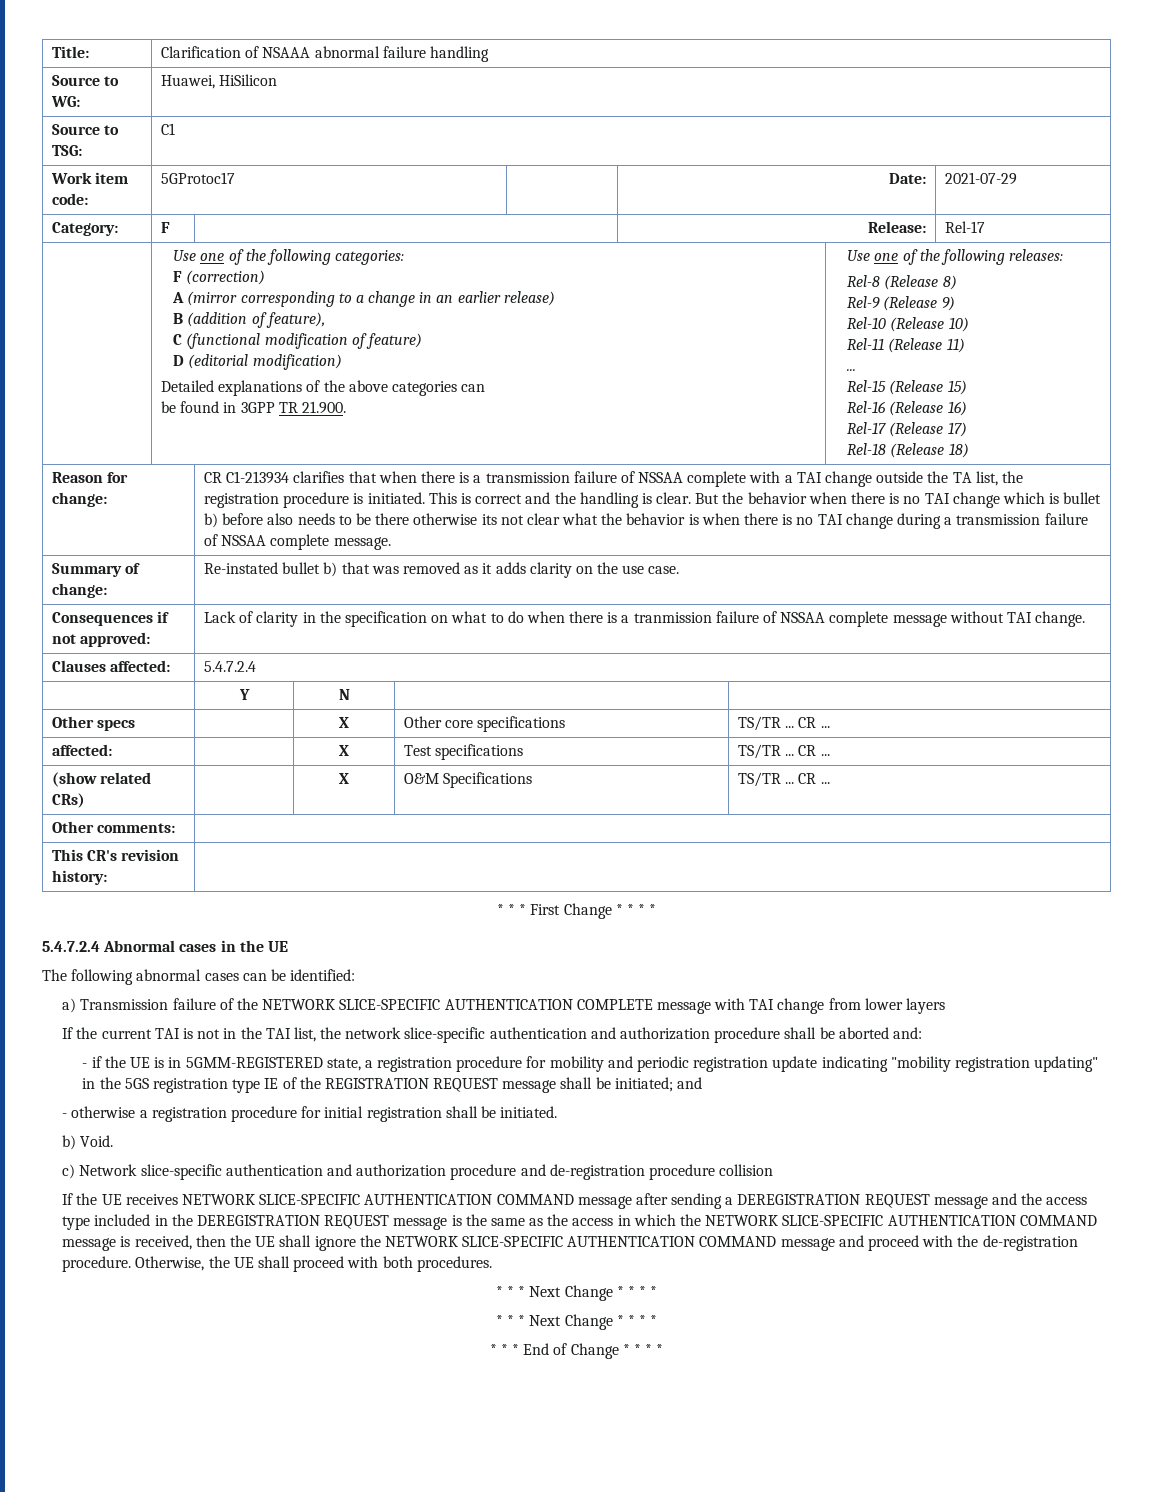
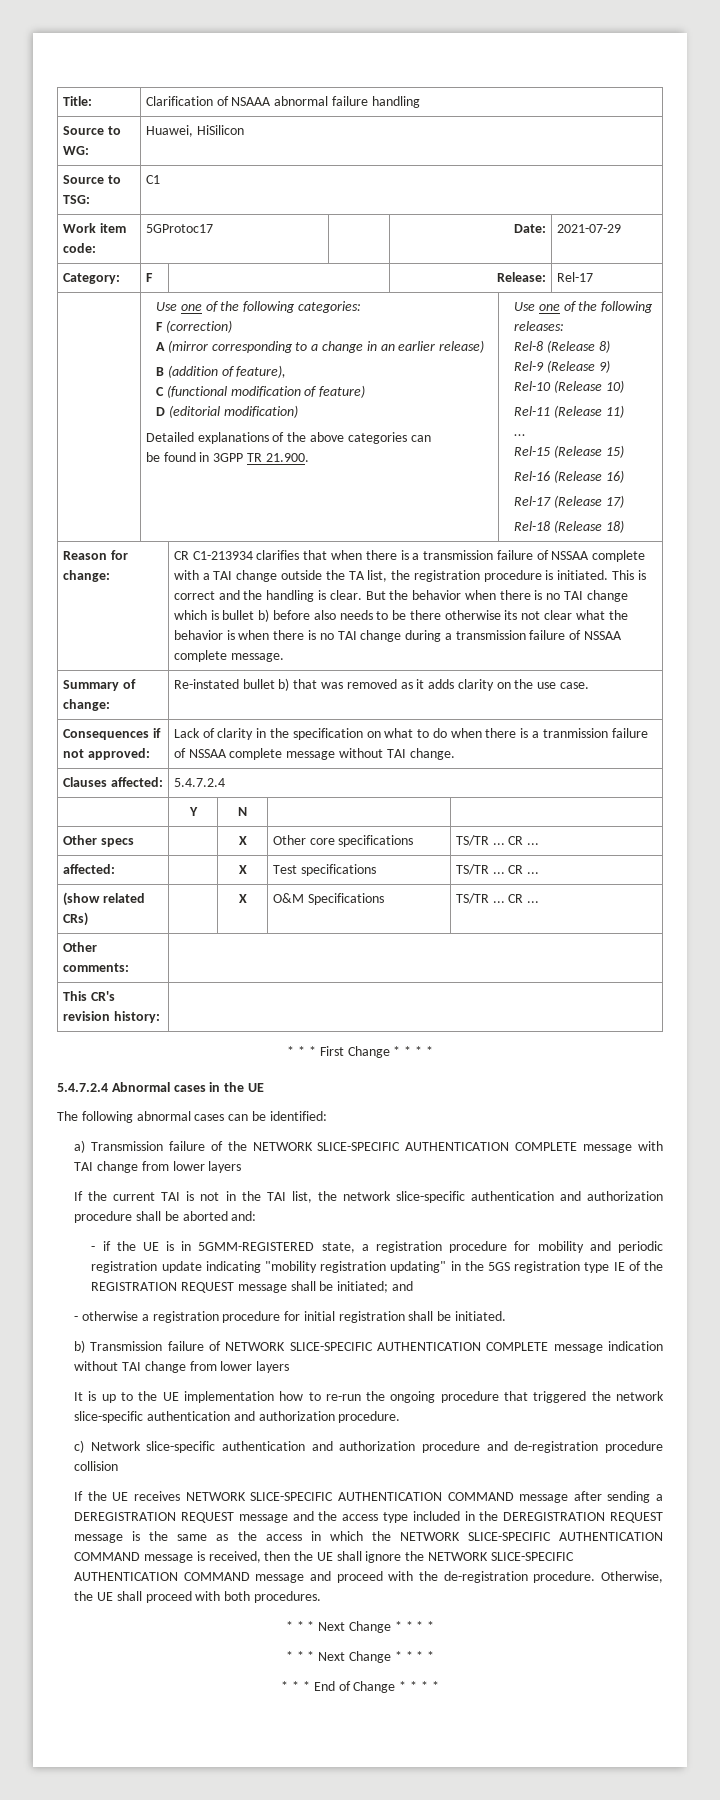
[80,1135,114,1147] Void. -> [90,1341,664,1353] [74,1361,290,1373] [74,1391,664,1403] [74,1411,401,1423] Transmission failure of NETWORK SLICE-SPECIFIC AUTHENTICATION COMPLETE message indication without TAI change from lower layers // It is up to the UE implementation how to re-run the ongoing procedure that triggered the network slice-specific authentication and authorization procedure.

